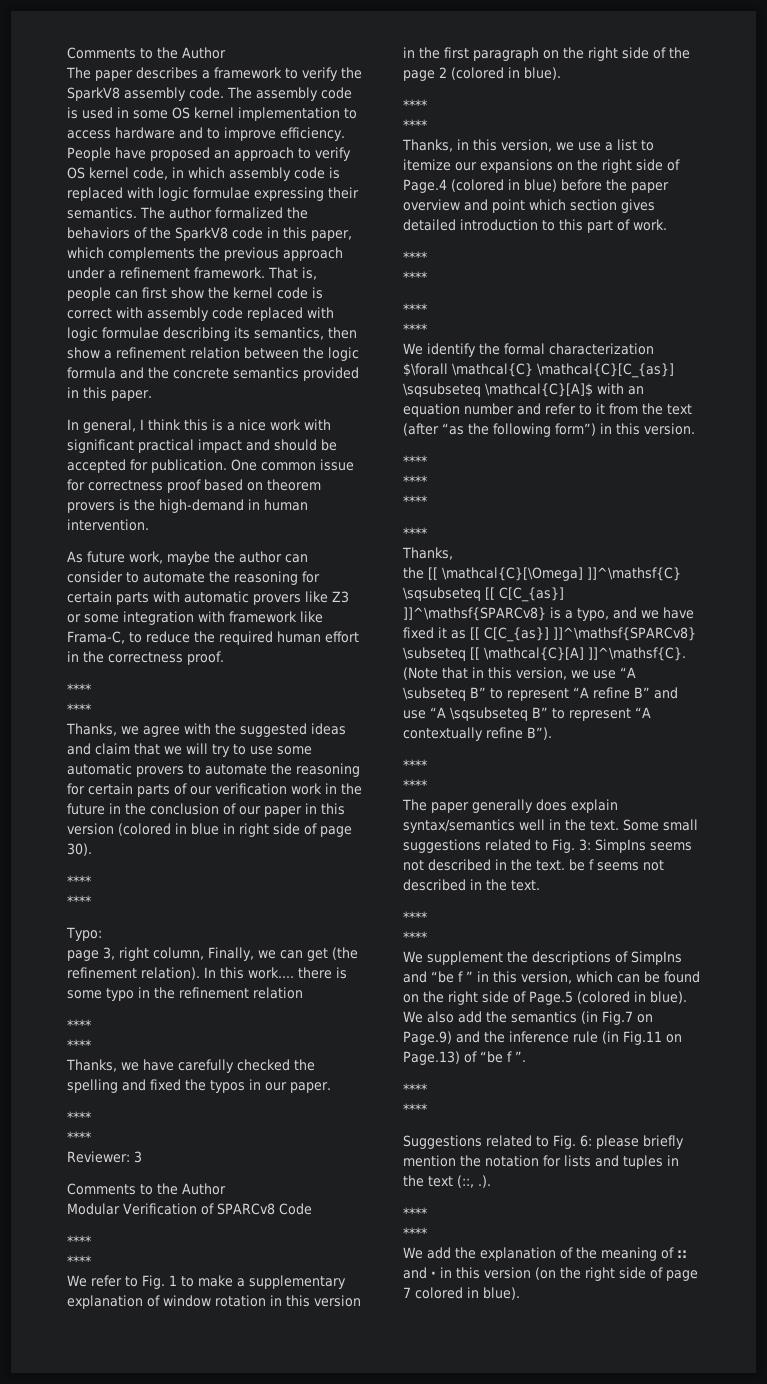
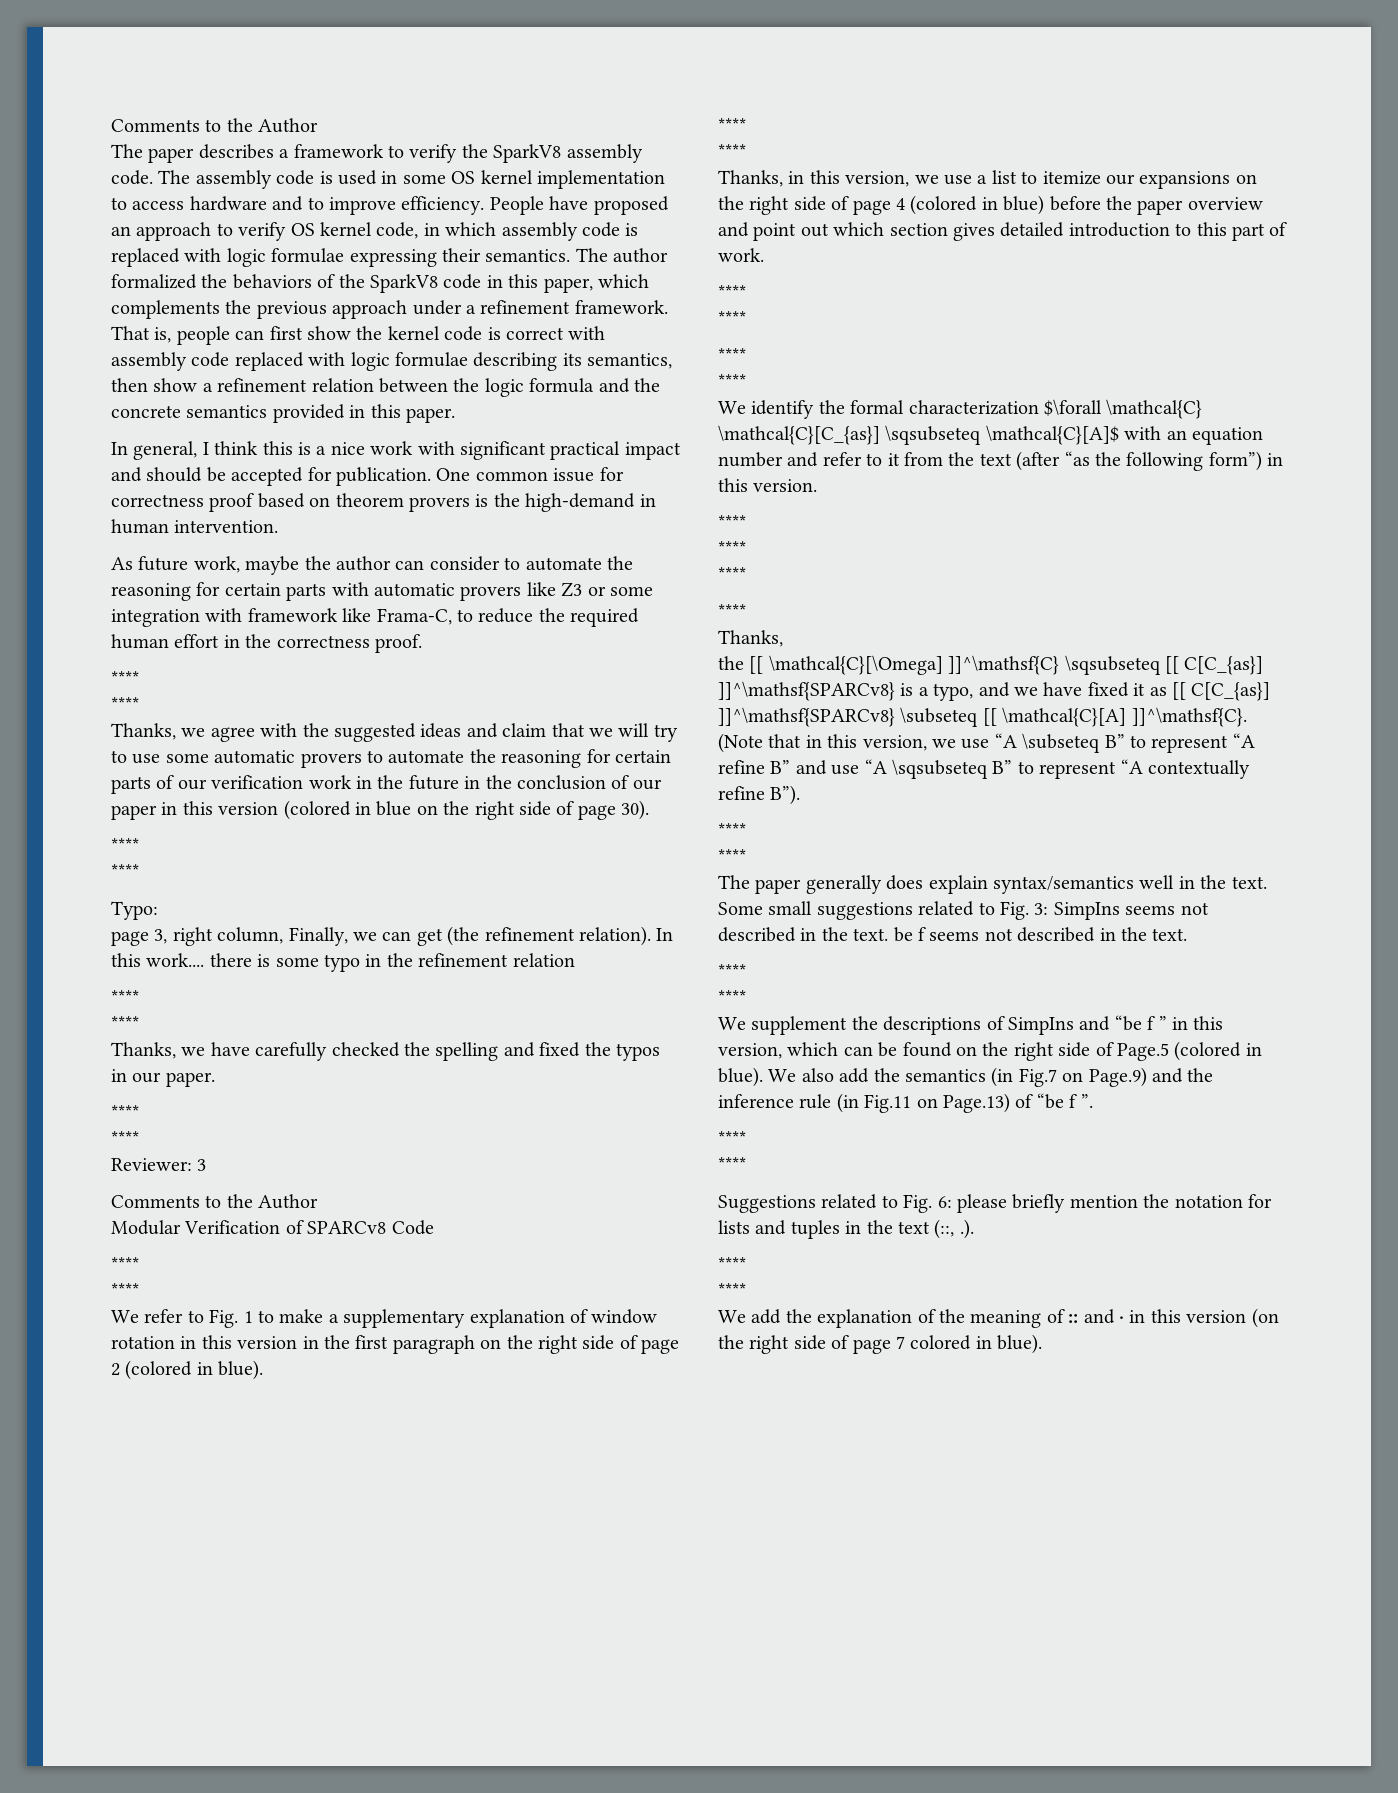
[223,823,235,834] in -> [416,801,470,815] on the
[669,47,690,59] the -> (638, 1342) none
[403,179,447,193] Page.4 -> [852,198,905,215] page 4
(525, 206) none -> [800,223,829,237] out

